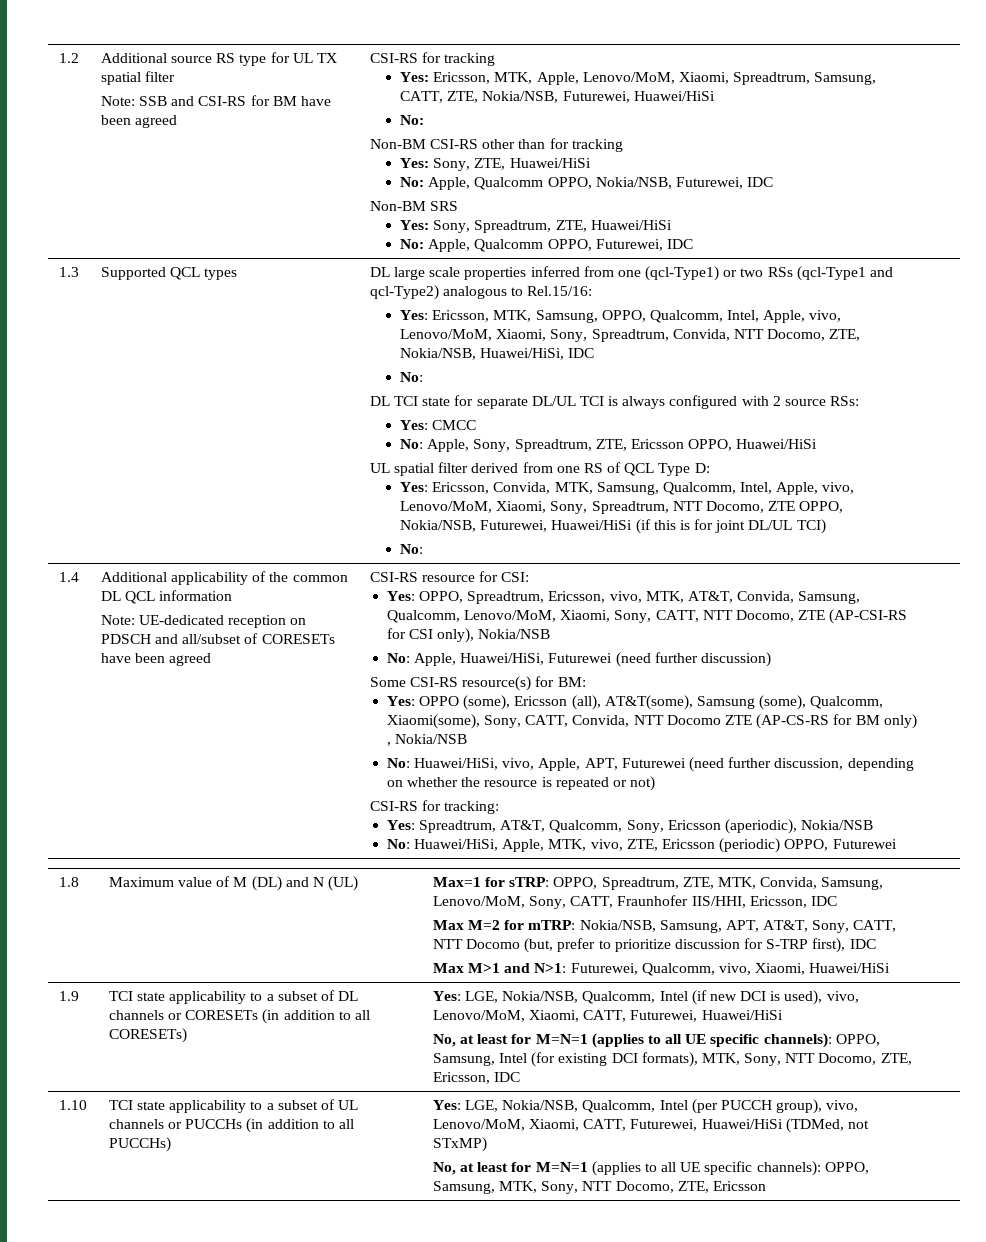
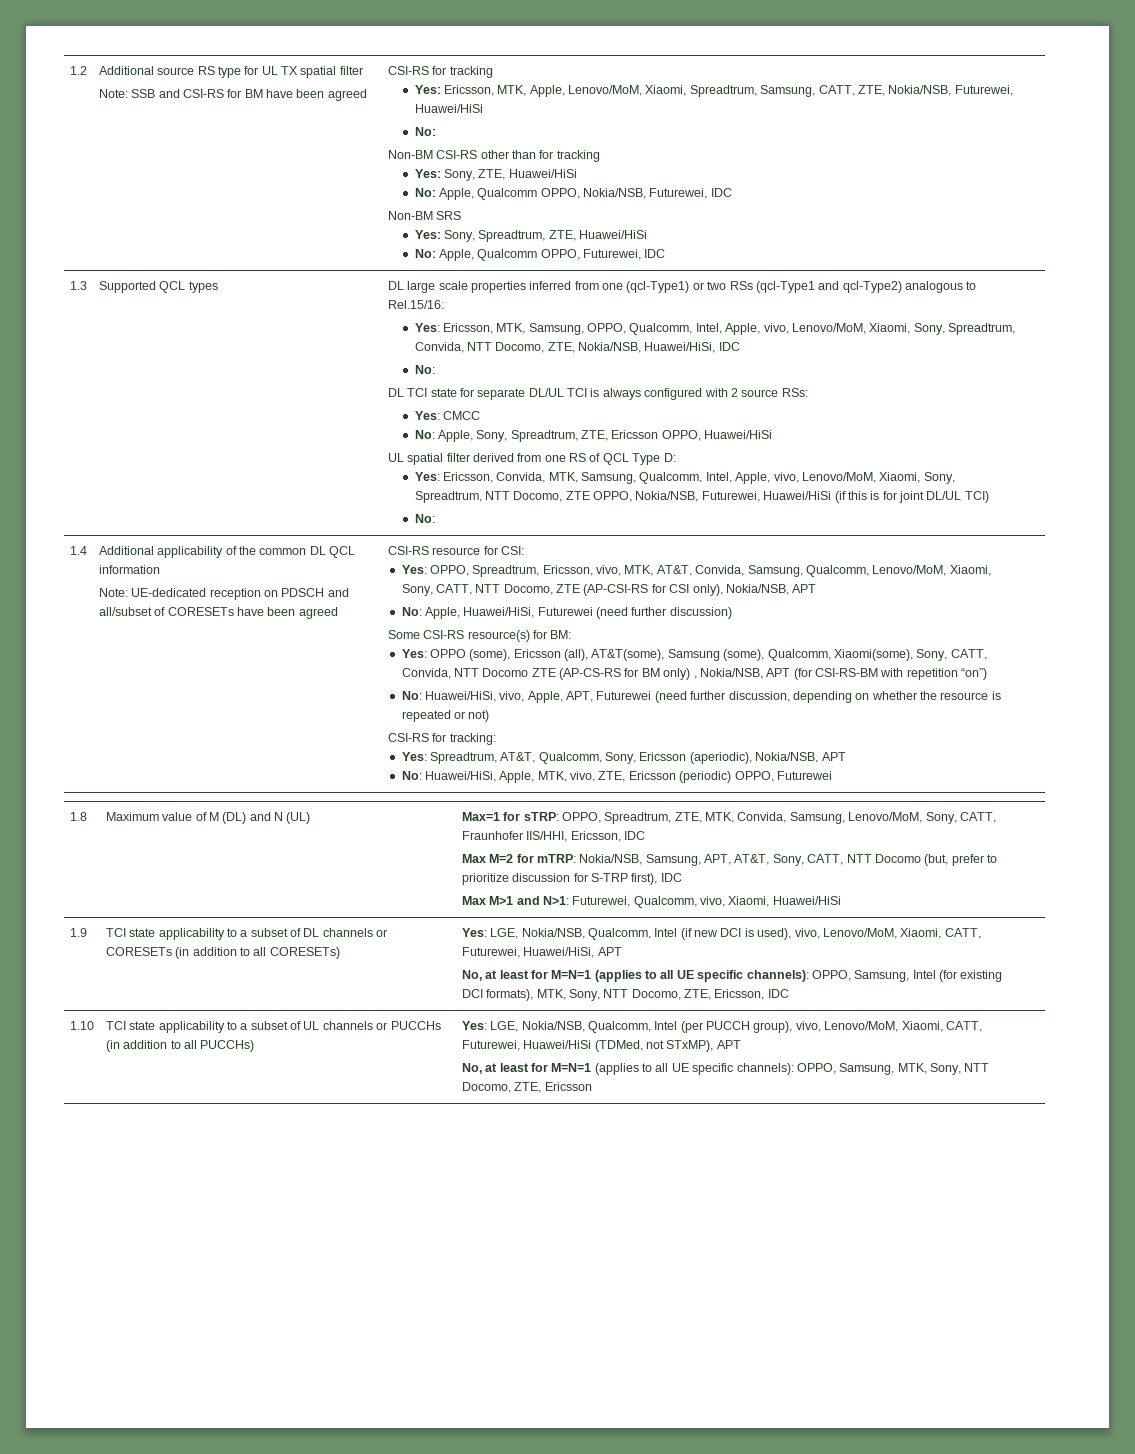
[478,629,551,639] Nokia/NSB -> [725,584,817,595] Nokia/NSB, APT
[395,734,468,744] Nokia/NSB -> [699,668,988,680] Nokia/NSB, APT (for CSI-RS-BM with repetition “on”)
[801,820,874,830] Nokia/NSB -> [755,752,846,763] Nokia/NSB, APT
[701,1010,783,1020] Huawei/HiSi -> [523,947,622,958] Huawei/HiSi, APT
[432,1137,487,1152] STxMP) -> [666,1040,741,1052] STxMP), APT

